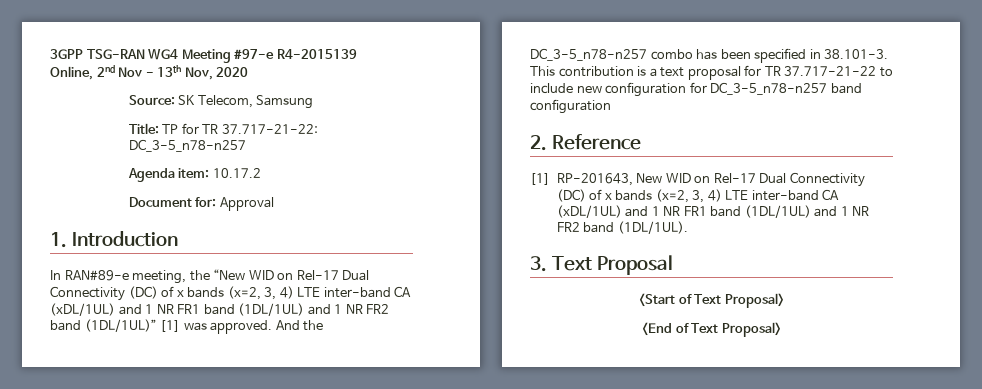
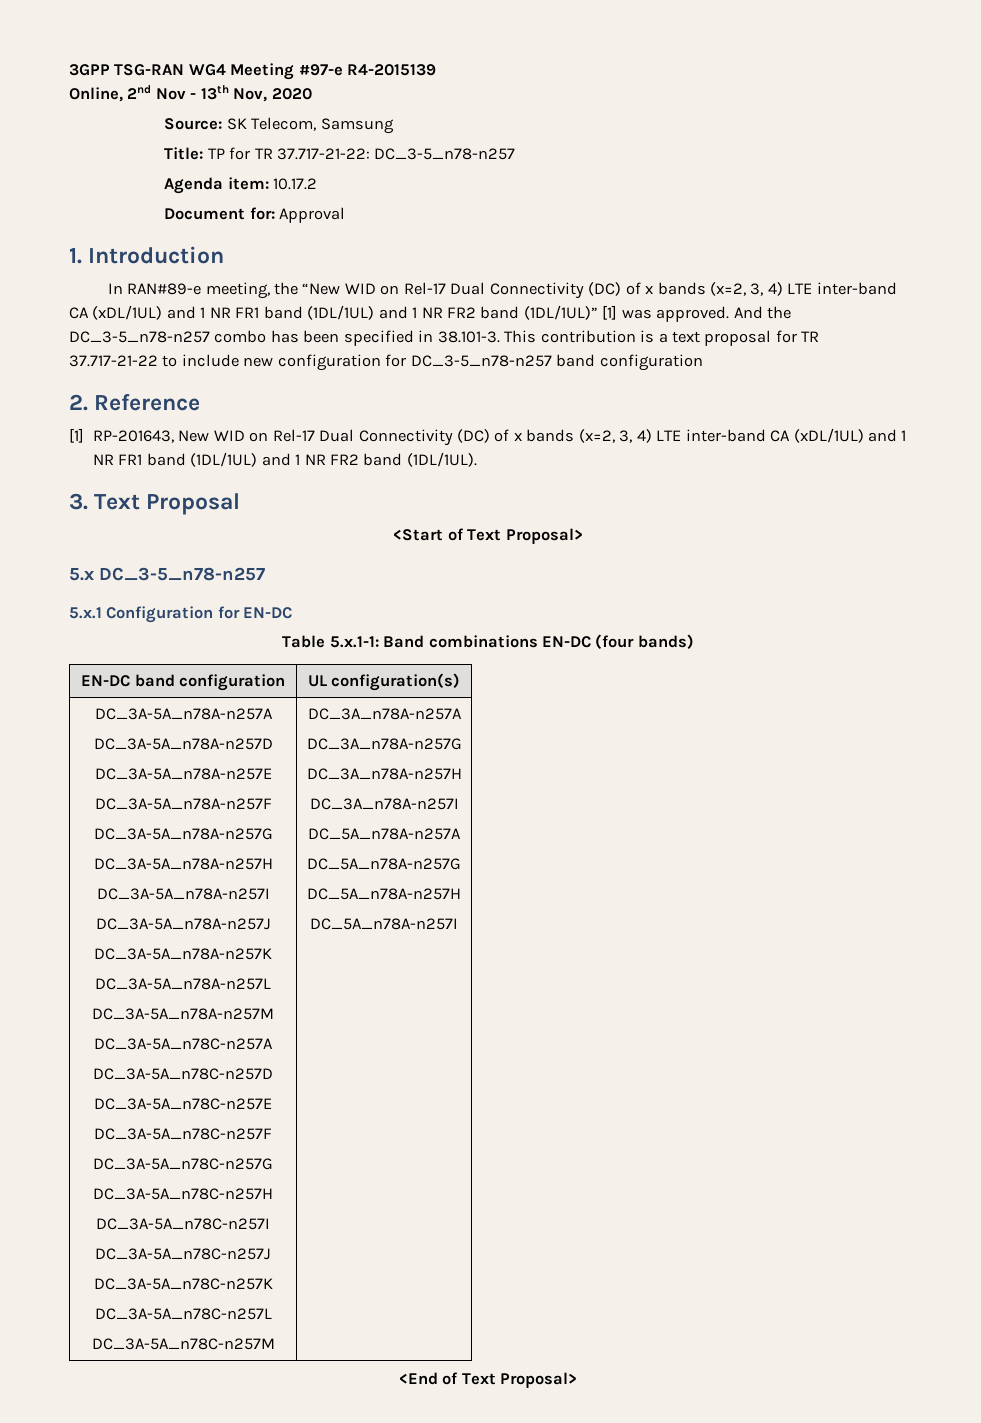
(784, 300) none -> [69,567,265,581] [69,606,293,623] [282,634,694,649] [81,674,285,691] [307,673,461,691] [94,708,273,720] [93,738,273,750] [94,768,272,780] [94,798,272,810] [93,828,273,840] [93,858,273,870] [96,888,270,900] [95,918,271,930] [94,948,272,960] [95,978,271,990] [92,1008,274,1020] [94,1038,273,1050] [93,1068,273,1080] [94,1098,272,1110] [94,1128,272,1140] [93,1158,273,1170] [93,1188,273,1200] [96,1218,270,1230] [95,1248,271,1260] [93,1278,273,1290] [94,1308,272,1320] [91,1338,275,1350] [307,708,462,720] [306,738,462,750] [306,768,462,780] [309,798,459,810] [308,828,461,840] [307,858,461,870] [307,888,461,900] [310,918,458,930] // 5.x DC_3-5_n78-n257 // 5.x.1 Configuration for EN-DC // Table 5.x.1-1: Band combinations EN-DC (four bands) // EN-DC band configuration | UL configuration(s) // DC_3A-5A_n78A-n257A // DC_3A-5A_n78A-n257D // DC_3A-5A_n78A-n257E // DC_3A-5A_n78A-n257F // DC_3A-5A_n78A-n257G // DC_3A-5A_n78A-n257H // DC_3A-5A_n78A-n257I // DC_3A-5A_n78A-n257J // DC_3A-5A_n78A-n257K // DC_3A-5A_n78A-n257L // DC_3A-5A_n78A-n257M // DC_3A-5A_n78C-n257A // DC_3A-5A_n78C-n257D // DC_3A-5A_n78C-n257E // DC_3A-5A_n78C-n257F // DC_3A-5A_n78C-n257G // DC_3A-5A_n78C-n257H // DC_3A-5A_n78C-n257I // DC_3A-5A_n78C-n257J // DC_3A-5A_n78C-n257K // DC_3A-5A_n78C-n257L // DC_3A-5A_n78C-n257M | DC_3A_n78A-n257A // DC_3A_n78A-n257G // DC_3A_n78A-n257H // DC_3A_n78A-n257I // DC_5A_n78A-n257A // DC_5A_n78A-n257G // DC_5A_n78A-n257H // DC_5A_n78A-n257I

